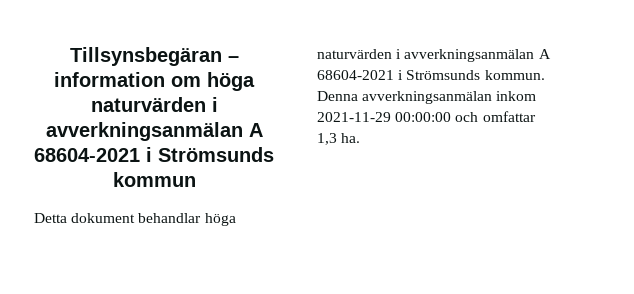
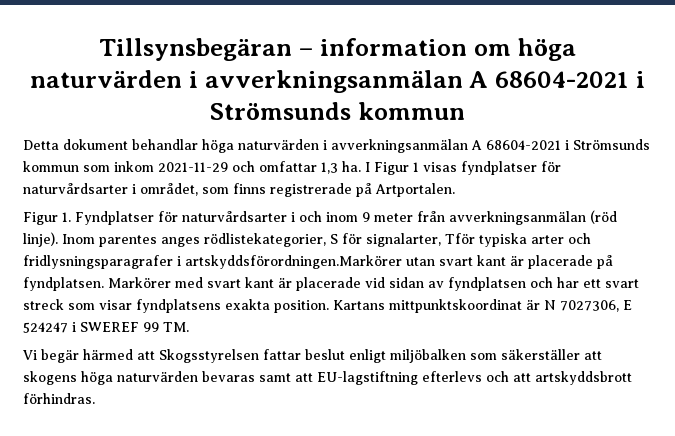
[484,70,545,80] [317,91,493,104] kommun. Denna avverkningsanmälan -> [23,161,110,172] kommun som
[395,112,452,122] 00:00:00 -> (228, 167) none
(361, 138) none -> [365,161,561,175] [23,183,455,197] [23,210,617,225] [23,232,591,247] [23,255,613,269] [23,277,639,291] [23,299,632,313] [23,322,189,333] [23,349,602,363] [23,371,632,385] [23,393,95,404] I Figur 1 visas fyndplatser för naturvårdsarter i området, som finns registrerade på Artportalen. // Figur 1. Fyndplatser för naturvårdsarter i och inom 9 meter från avverkningsanmälan (röd linje). Inom parentes anges rödlistekategorier, S för signalarter, Tför typiska arter och fridlysningsparagrafer i artskyddsförordningen.Markörer utan svart kant är placerade på fyndplatsen. Markörer med svart kant är placerade vid sidan av fyndplatsen och har ett svart streck som visar fyndplatsens exakta position. Kartans mittpunktskoordinat är N 7027306, E 524247 i SWEREF 99 TM. // Vi begär härmed att Skogsstyrelsen fattar beslut enligt miljöbalken som säkerställer att skogens höga naturvärden bevaras samt att EU-lagstiftning efterlevs och att artskyddsbrott förhindras.

